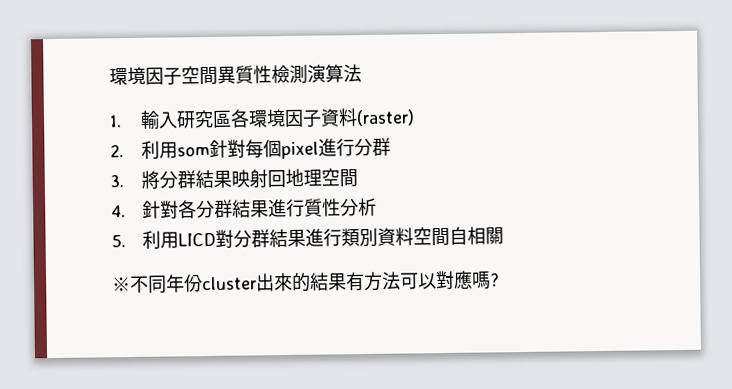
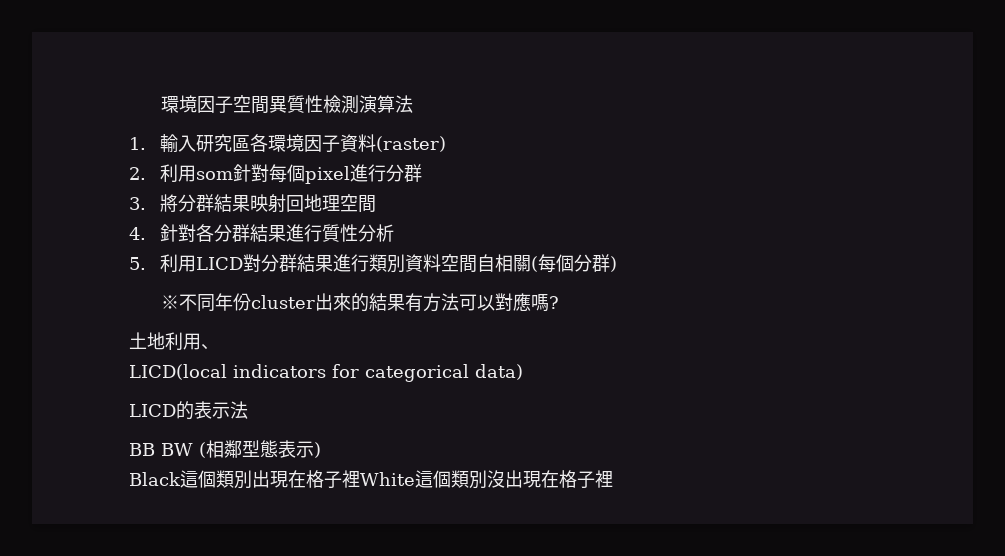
(504, 236) none -> [530,254,617,273] (每個分群)
(500, 280) none -> [129,332,219,350] [129,364,523,382] [129,401,248,420] [129,440,321,458] [129,470,613,489] // 土地利用、 // LICD(local indicators for categorical data) // LICD的表示法 // BB BW (相鄰型態表示) // Black這個類別出現在格子裡White這個類別沒出現在格子裡

